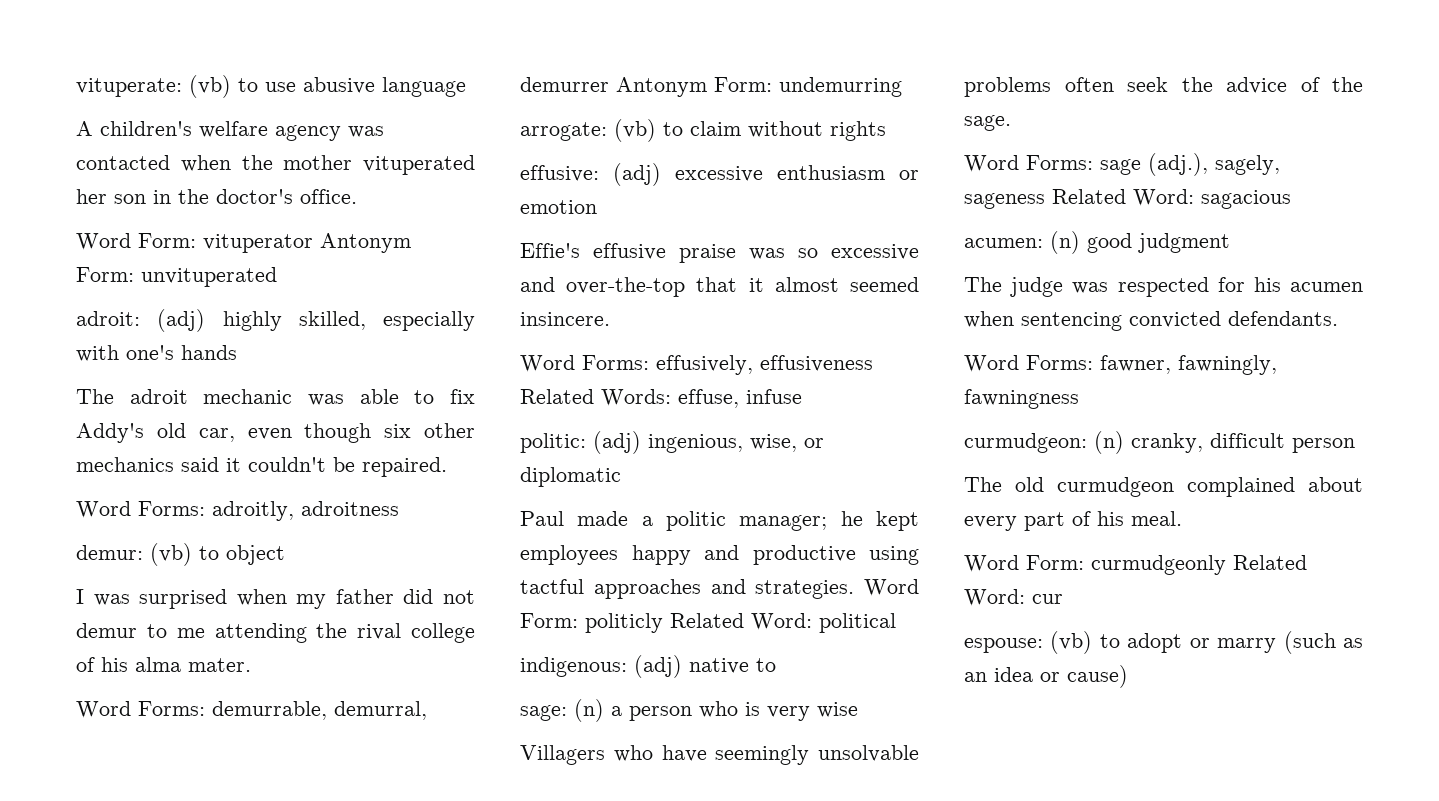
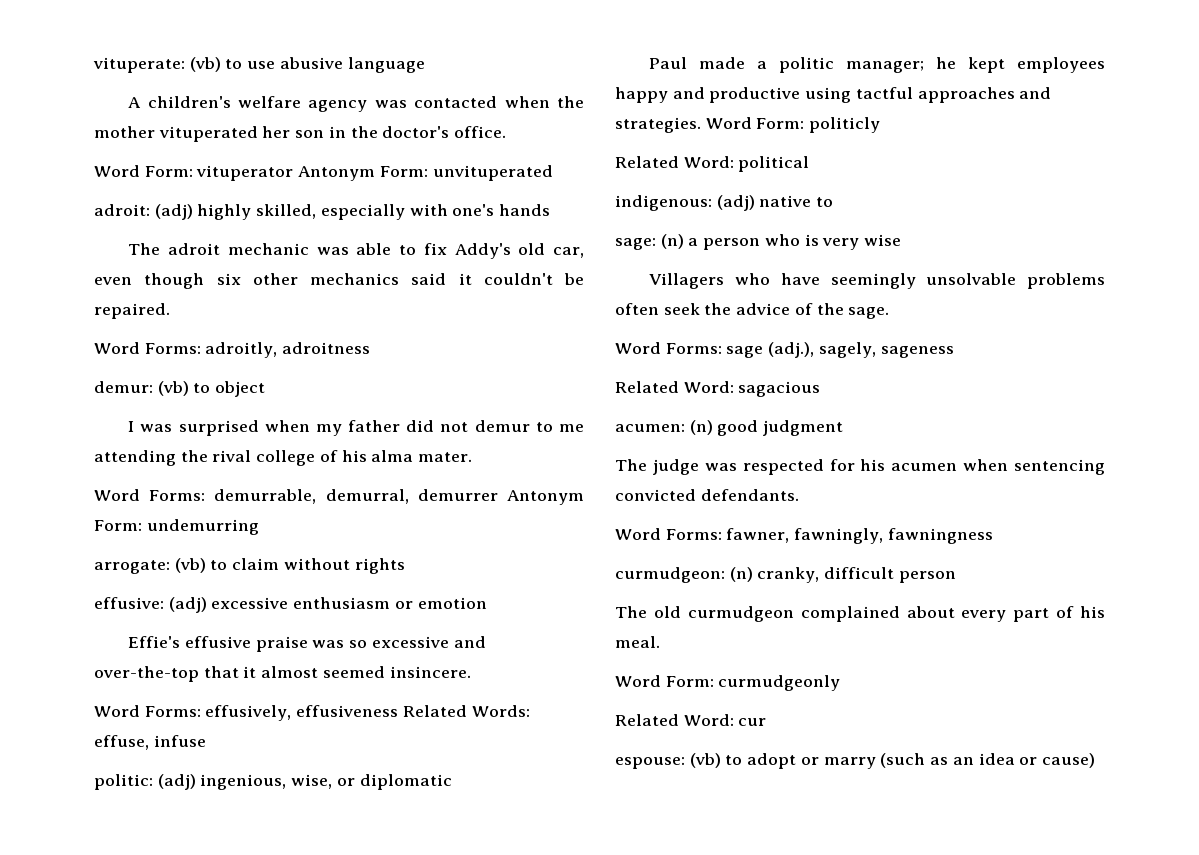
(663, 623) none -> (881, 125) //
(1045, 201) none -> (954, 352) //
(1226, 565) none -> (841, 683) //

